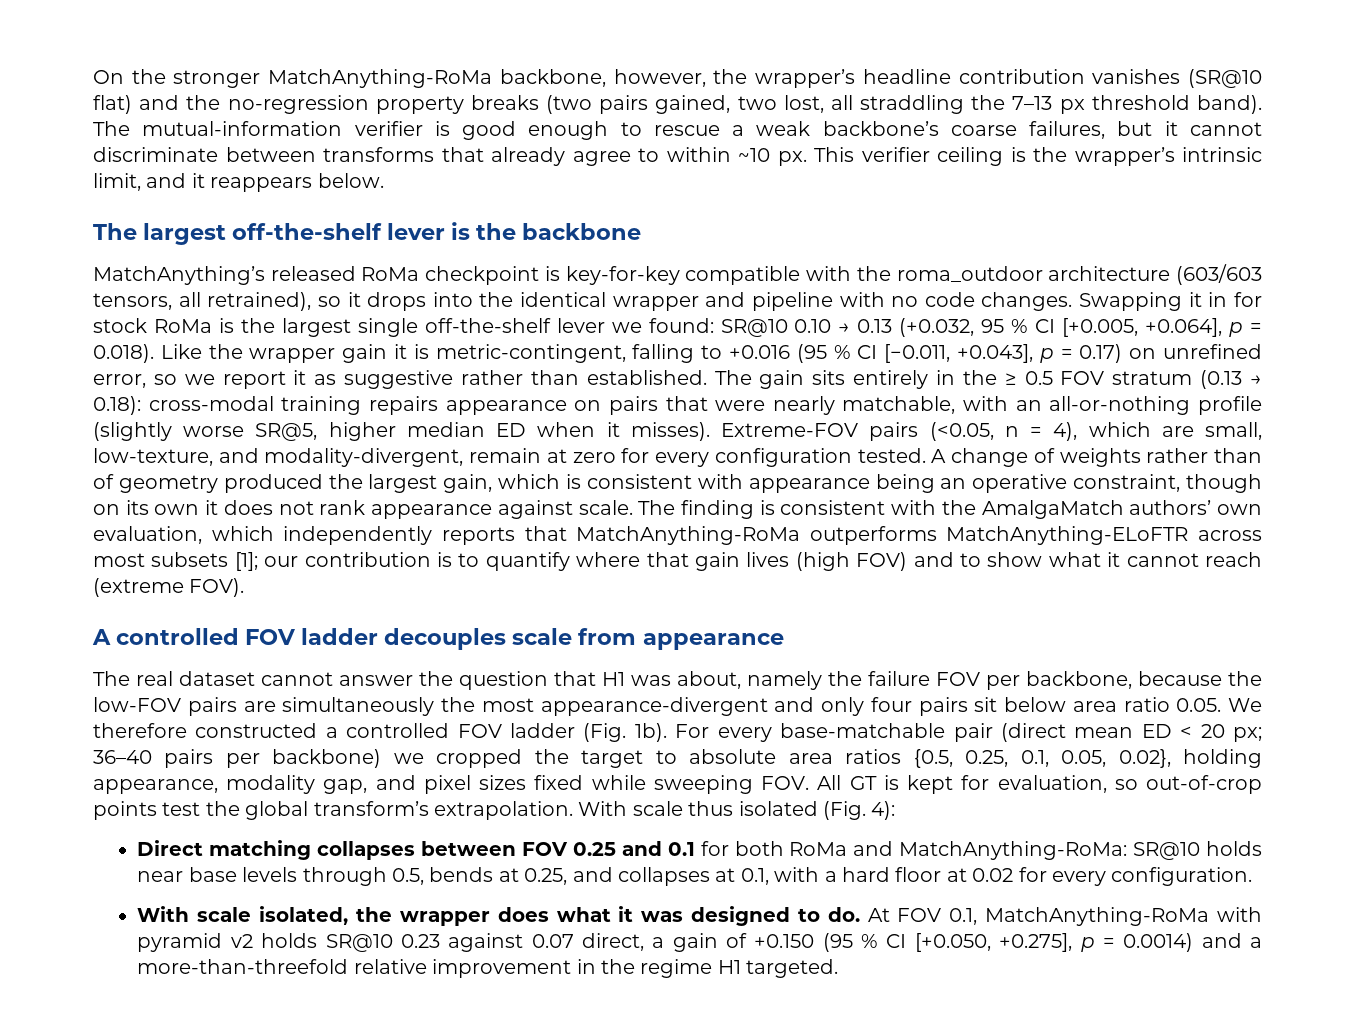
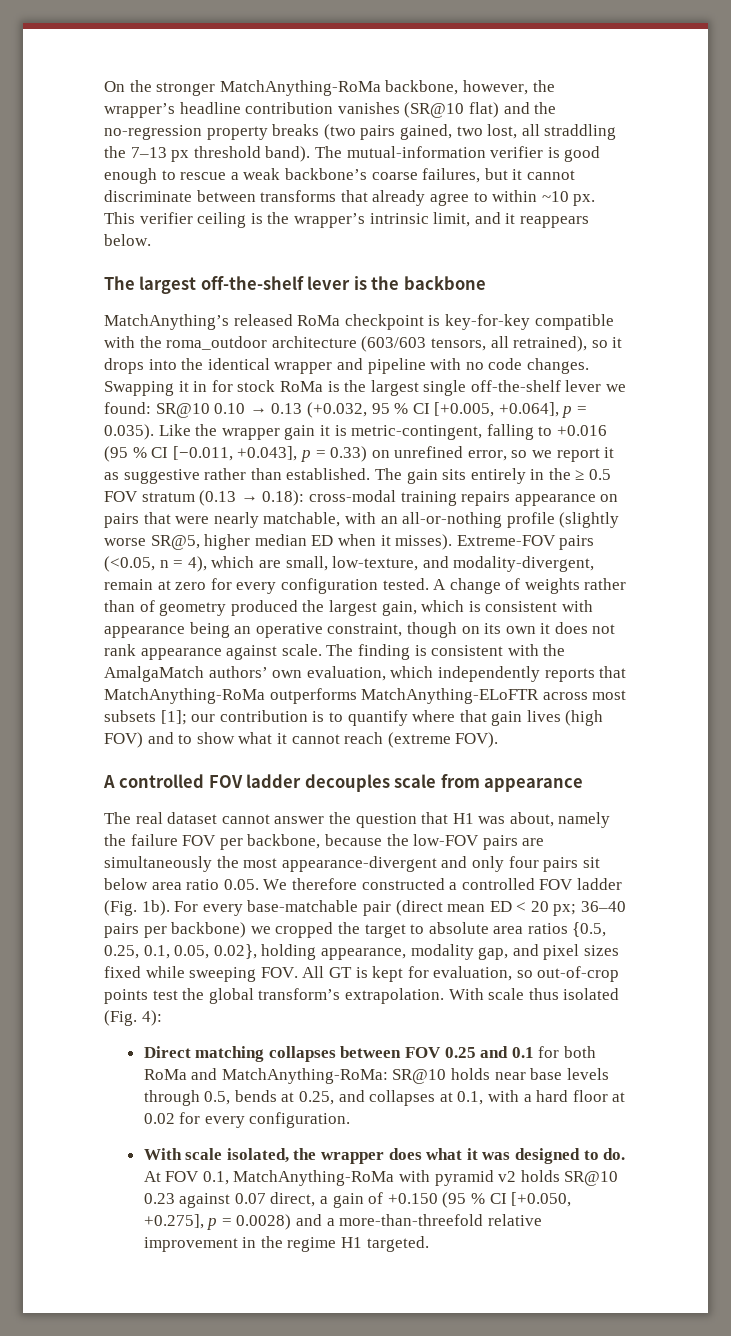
[93,344,154,363] 0.018). -> [104,424,154,440] 0.035).
[1079,344,1123,363] 0.17) -> [330,446,368,462] 0.33)
[1123,933,1194,952] 0.0014) -> [236,1214,292,1230] 0.0028)

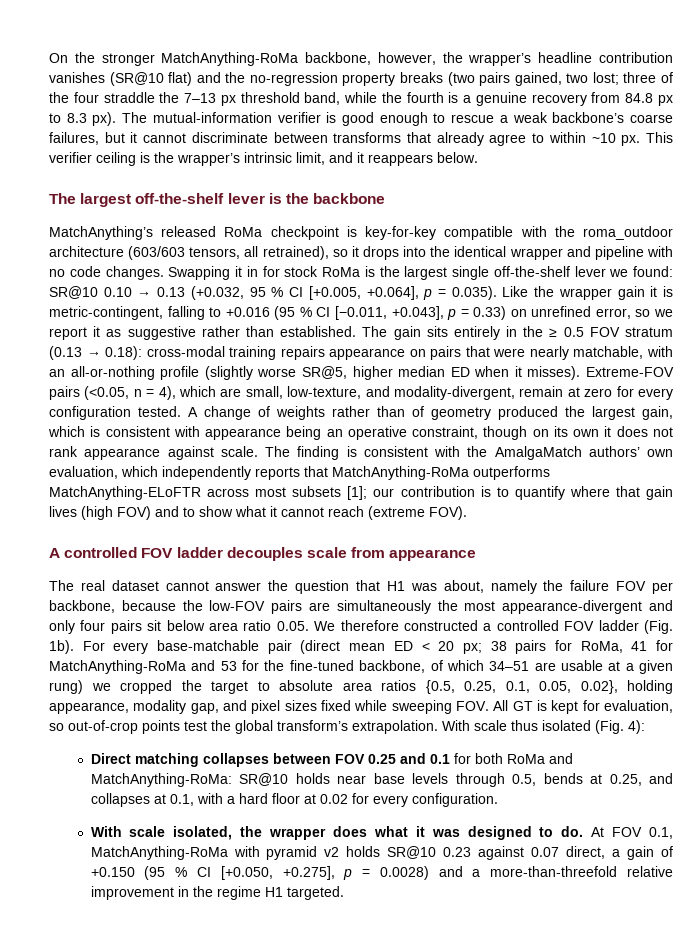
[487,124,617,140] [104,146,311,162] lost, all straddling the 7–13 px threshold band). -> [592,72,673,85] [49,92,673,106] [49,112,117,126] lost; three of the four straddle the 7–13 px threshold band, while the fourth is a genuine recovery from 84.8 px to 8.3 px).
[581,901,627,912] [104,922,247,938] 36–40 pairs per backbone) -> [490,640,673,654] [49,660,673,674] [49,680,83,694] 38 pairs for RoMa, 41 for MatchAnything-RoMa and 53 for the fine-tuned backbone, of which 34–51 are usable at a given rung)

